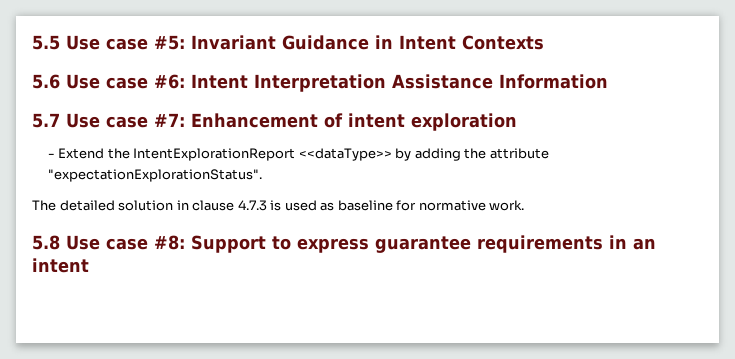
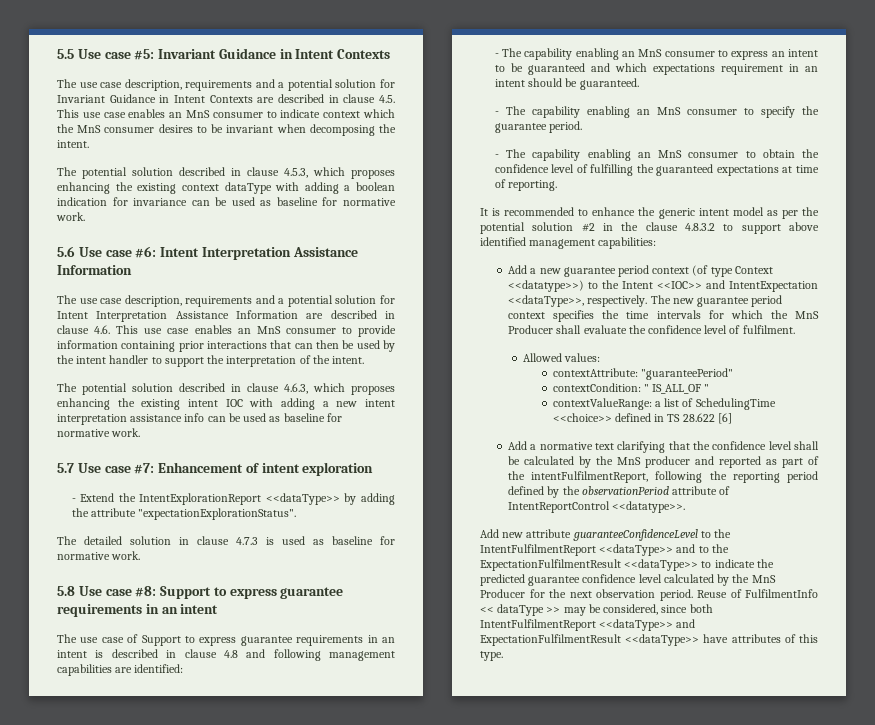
(544, 42) none -> [57,79,395,91] [57,94,395,103] [57,109,395,118] [57,124,397,136] [57,140,89,148] [57,167,395,179] [57,182,395,194] [57,197,396,206] [56,212,85,221] // The use case description, requirements and a potential solution for Invariant Guidance in Intent Contexts are described in clause 4.5. This use case enables an MnS consumer to indicate context which the MnS consumer desires to be invariant when decomposing the intent. // The potential solution described in clause 4.5.3, which proposes enhancing the existing context dataType with adding a boolean indication for invariance can be used as baseline for normative work.
(608, 81) none -> [57,295,395,307] [57,310,395,322] [57,325,396,337] [57,340,395,352] [57,355,365,367] [57,383,395,395] [57,398,395,410] [57,413,342,425] [57,428,141,437] // The use case description, requirements and a potential solution for Intent Interpretation Assistance Information are described in clause 4.6. This use case enables an MnS consumer to provide information containing prior interactions that can then be used by the intent handler to support the interpretation of the intent. // The potential solution described in clause 4.6.3, which proposes enhancing the existing intent IOC with adding a new intent interpretation assistance info can be used as baseline for normative work.
(89, 265) none -> [57,634,395,646] [57,649,395,661] [57,664,184,676] [494,48,818,60] [494,63,818,75] [494,78,639,90] [494,106,819,118] [494,121,583,133] [494,149,819,161] [494,164,819,176] [494,179,558,191] [480,207,819,219] [480,222,819,234] [480,237,657,249] [508,265,773,277] [508,280,818,292] [508,295,783,307] [508,310,819,322] [508,325,795,334] [522,353,601,362] [552,368,733,380] [552,383,710,394] [552,398,776,410] [552,413,732,424] [508,441,819,453] [508,456,819,468] [508,471,818,483] [508,486,731,498] [508,501,686,513] [480,529,732,541] [480,544,729,556] [480,559,774,571] [480,574,776,586] [480,589,818,601] [480,604,713,616] [480,619,696,631] [480,634,818,646] [480,651,503,661] // The use case of Support to express guarantee requirements in an intent is described in clause 4.8 and following management capabilities are identified: // - The capability enabling an MnS consumer to express an intent to be guaranteed and which expectations requirement in an intent should be guaranteed. // - The capability enabling an MnS consumer to specify the guarantee period. // - The capability enabling an MnS consumer to obtain the confidence level of fulfilling the guaranteed expectations at time of reporting. // It is recommended to enhance the generic intent model as per the potential solution #2 in the clause 4.8.3.2 to support above identified management capabilities: // Add a new guarantee period context (of type Context <<datatype>>) to the Intent <<IOC>> and IntentExpectation <<dataType>>, respectively. The new guarantee period context specifies the time intervals for which the MnS Producer shall evaluate the confidence level of fulfilment. // Allowed values: // contextAttribute: "guaranteePeriod" // contextCondition: " IS_ALL_OF " // contextValueRange: a list of SchedulingTime <<choice>> defined in TS 28.622 [6] // Add a normative text clarifying that the confidence level shall be calculated by the MnS producer and reported as part of the intentFulfilmentReport, following the reporting period defined by the observationPeriod attribute of IntentReportControl <<datatype>>. // Add new attribute guaranteeConfidenceLevel to the IntentFulfilmentReport <<dataType>> and to the ExpectationFulfilmentResult <<dataType>> to indicate the predicted guarantee confidence level calculated by the MnS Producer for the next observation period. Reuse of FulfilmentInfo << dataType >> may be considered, since both IntentFulfilmentReport <<dataType>> and ExpectationFulfilmentResult <<dataType>> have attributes of this type.

